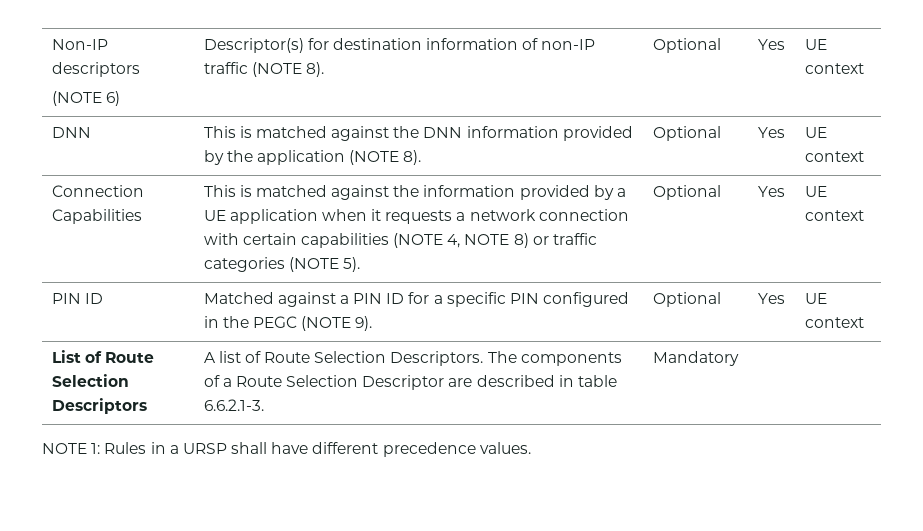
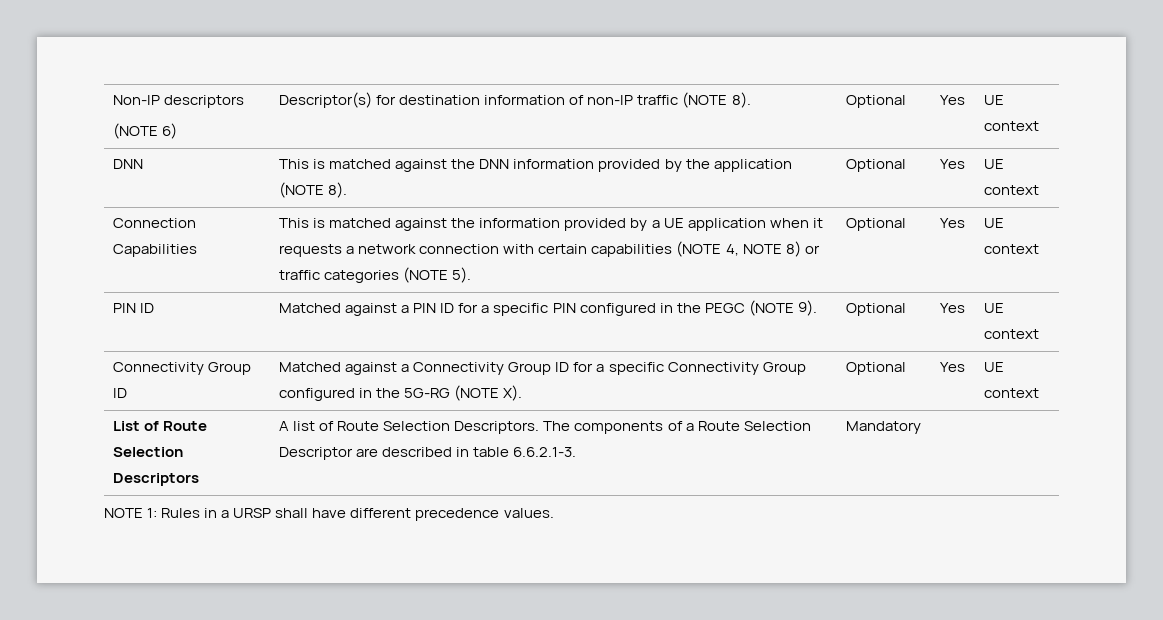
(864, 322) none -> [113,362,252,375] [113,388,128,398] [279,362,806,375] [279,385,523,401] [846,362,907,375] [940,362,966,372] [984,362,1005,372] [984,388,1040,398] // Connectivity Group ID | Matched against a Connectivity Group ID for a specific Connectivity Group configured in the 5G-RG (NOTE X). | Optional | Yes | UE context

